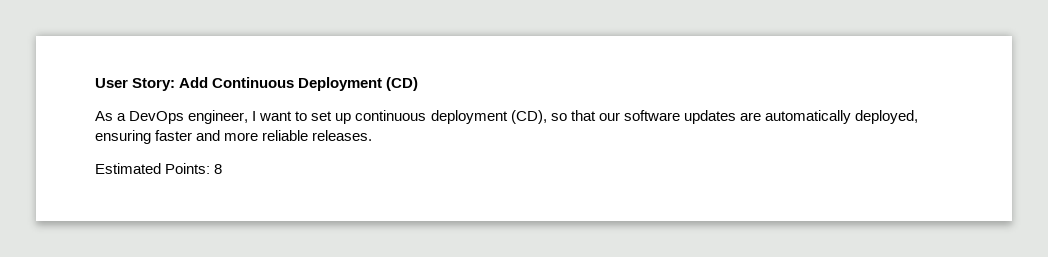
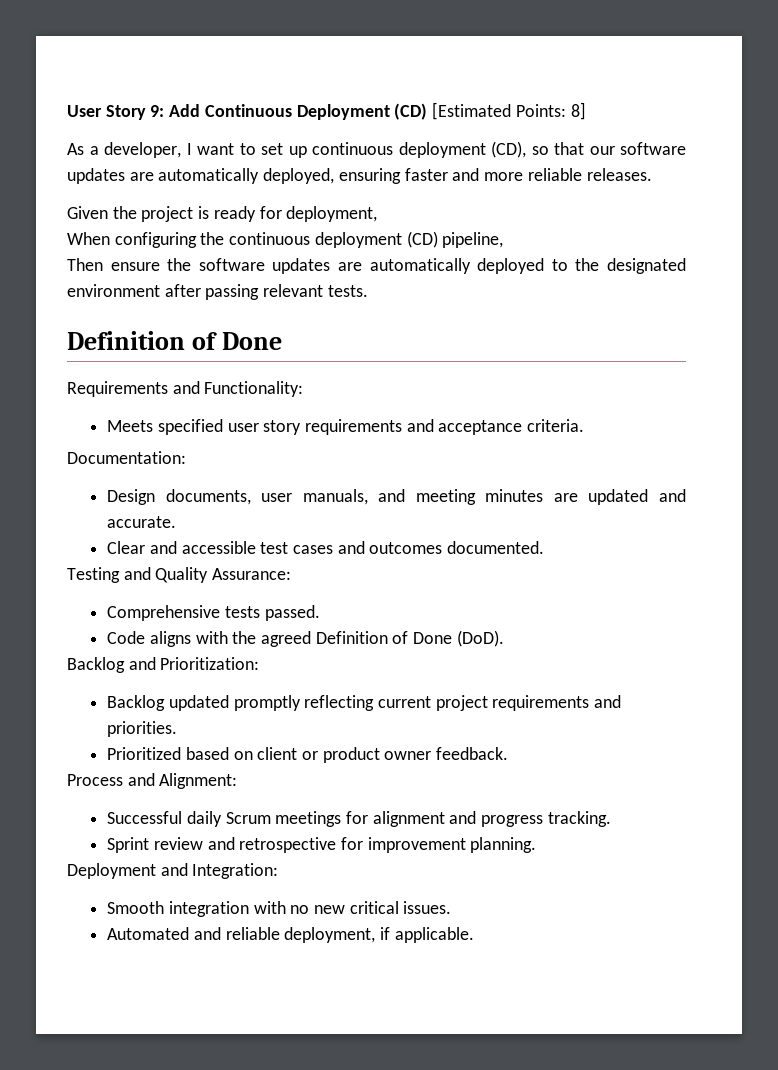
[132,78,176,91] Story: -> [105,105,165,120] Story 9:
(419, 84) none -> [432,102,586,120] [Estimated Points: 8]
[129,110,249,124] DevOps engineer, -> [104,142,181,158] developer,
[95,163,223,174] Estimated Points: 8 -> [67,206,378,222] [67,231,504,248] [67,258,687,274] [67,284,368,300] [67,331,283,350] [67,381,304,397] [107,419,585,435] [67,451,186,464] [107,489,686,505] [107,516,177,528] [107,541,545,554] [67,567,292,583] [107,605,320,621] [107,630,504,647] [67,657,260,673] [107,695,622,711] [107,721,178,737] [107,747,509,763] [67,773,238,789] [107,811,611,827] [107,837,537,853] [67,863,279,879] [107,901,452,917] [107,927,474,943] Given the project is ready for deployment, // When configuring the continuous deployment (CD) pipeline, // Then ensure the software updates are automatically deployed to the designated environment after passing relevant tests. // Definition of Done // Requirements and Functionality: // Meets specified user story requirements and acceptance criteria. // Documentation: // Design documents, user manuals, and meeting minutes are updated and accurate. // Clear and accessible test cases and outcomes documented. // Testing and Quality Assurance: // Comprehensive tests passed. // Code aligns with the agreed Definition of Done (DoD). // Backlog and Prioritization: // Backlog updated promptly reflecting current project requirements and priorities. // Prioritized based on client or product owner feedback. // Process and Alignment: // Successful daily Scrum meetings for alignment and progress tracking. // Sprint review and retrospective for improvement planning. // Deployment and Integration: // Smooth integration with no new critical issues. // Automated and reliable deployment, if applicable.

